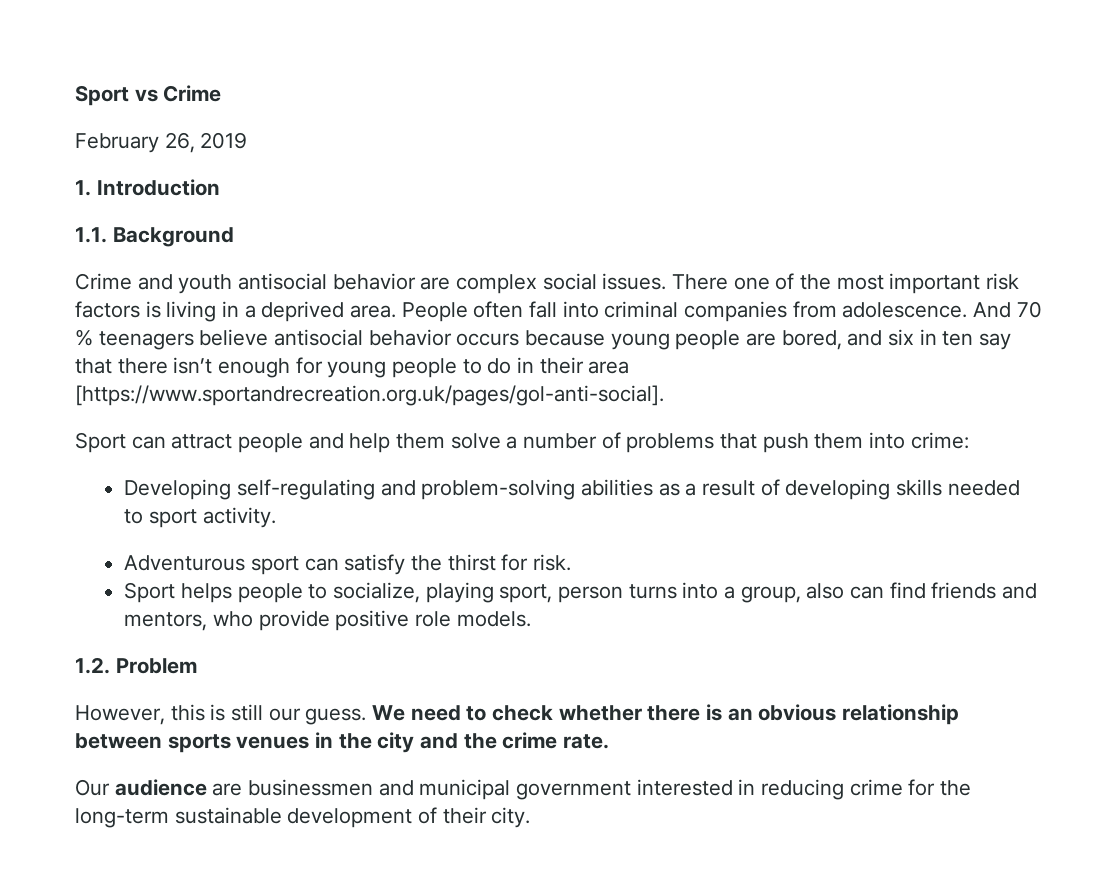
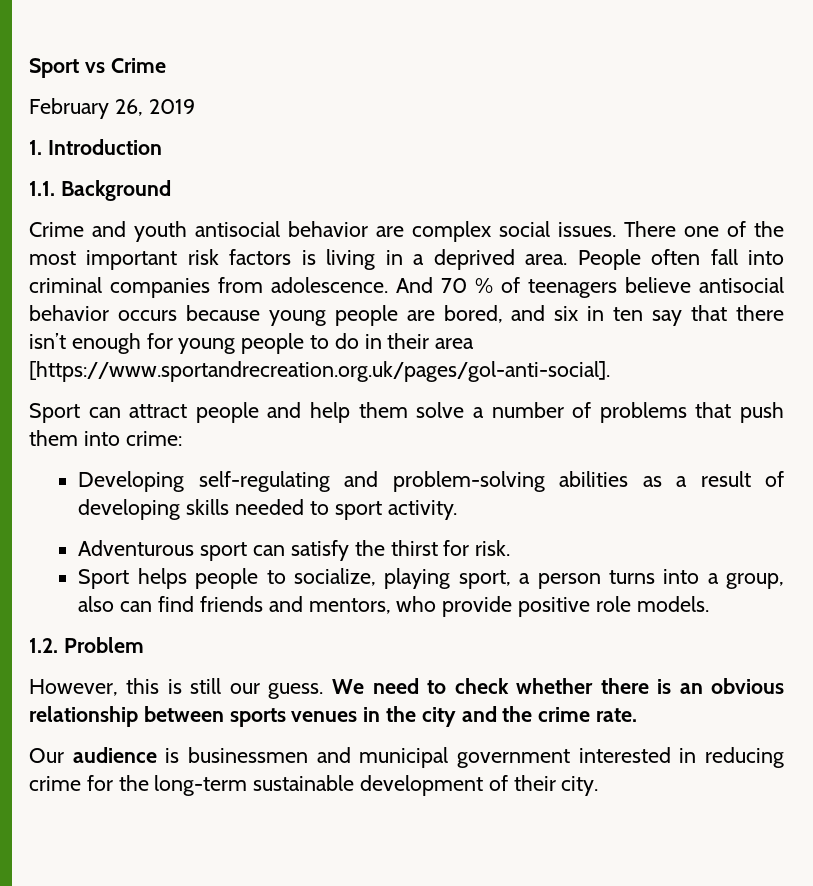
(93, 337) none -> [501,277,520,293] of
(553, 593) none -> [519,573,531,584] a
[212,783,243,796] are -> [165,748,180,763] is

